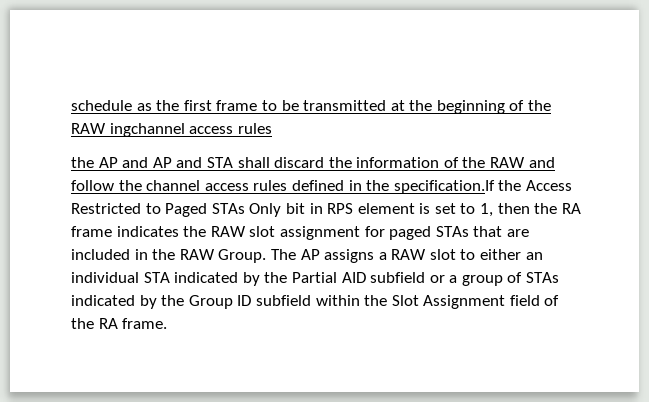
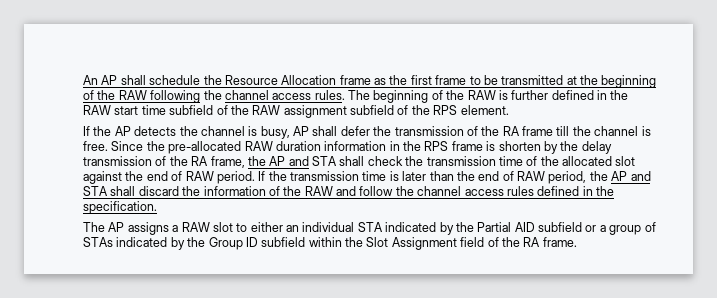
[71,100,132,111] schedule -> [83,75,371,85] An AP shall schedule the Resource Allocation frame
[109,123,272,137] [71,157,149,168] ingchannel access rules // the AP and -> [150,90,629,103] [83,105,509,118] [83,126,651,139] [83,141,612,154] [83,156,636,168] [83,171,608,184] following the channel access rules. The beginning of the RAW is further defined in the RAW start time subfield of the RAW assignment subfield of the RPS element. // If the AP detects the channel is busy, AP shall defer the transmission of the RA frame till the channel is free. Since the pre-allocated RAW duration information in the RPS frame is shorten by the delay transmission of the RA frame, the AP and STA shall check the transmission time of the allocated slot against the end of RAW period. If the transmission time is later than the end of RAW period, the
[393,180,572,194] [71,203,581,217] [71,226,529,240] [71,249,267,263] specification.If the Access Restricted to Paged STAs Only bit in RPS element is set to 1, then the RA frame indicates the RAW slot assignment for paged STAs that are included in the RAW Group. -> [83,201,157,214] specification. //

